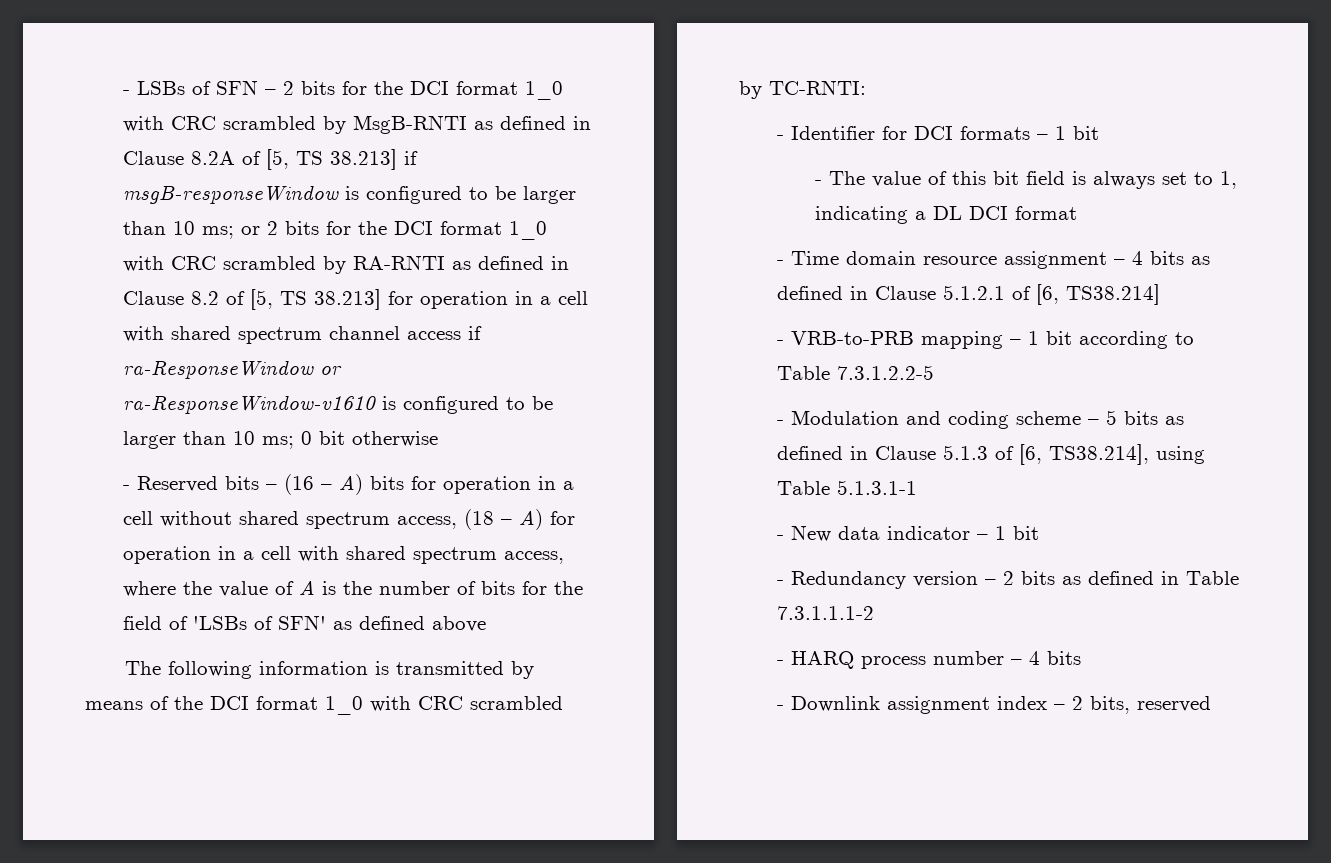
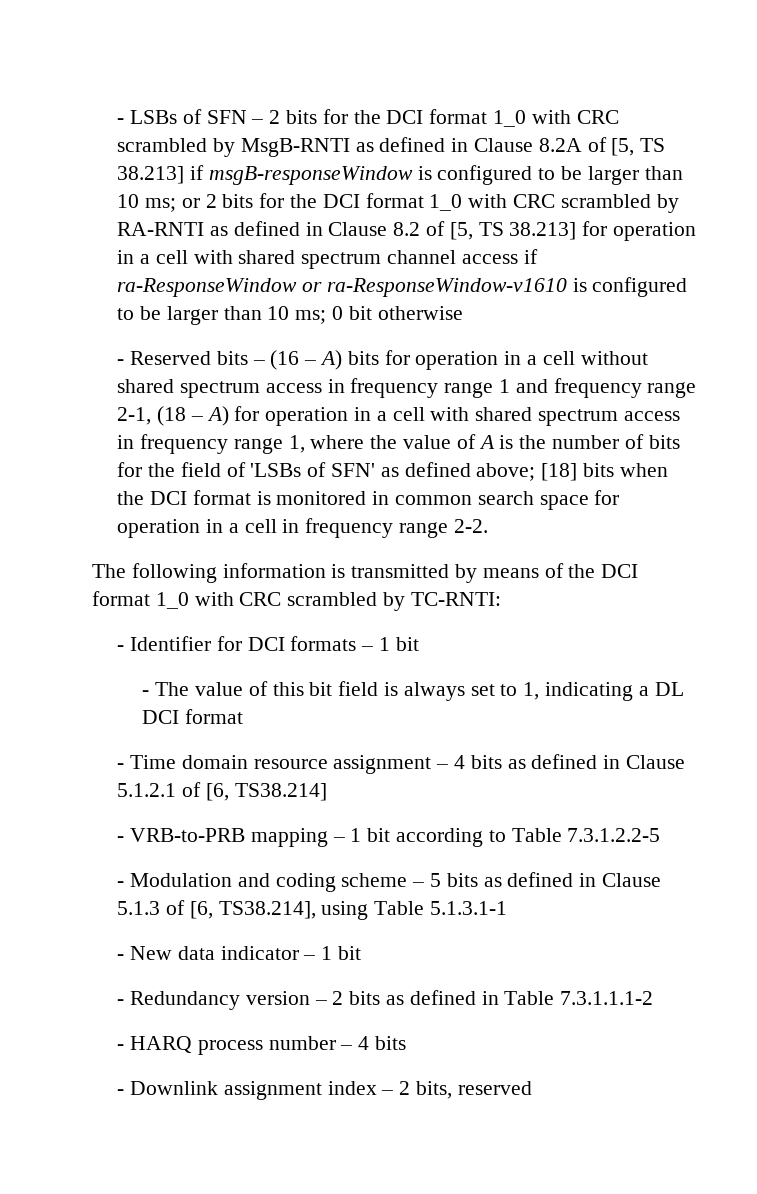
[396,516,457,529] access, -> [265,378,697,398] [117,407,152,425] access in frequency range 1 and frequency range 2-1,
[503,551,564,564] access, -> [623,411,680,421] [117,434,305,454] access in frequency range 1,
[431,616,486,632] above -> [476,463,668,481] [117,490,620,510] [117,518,488,538] above; [18] bits when the DCI format is monitored in common search space for operation in a cell in frequency range 2-2.

